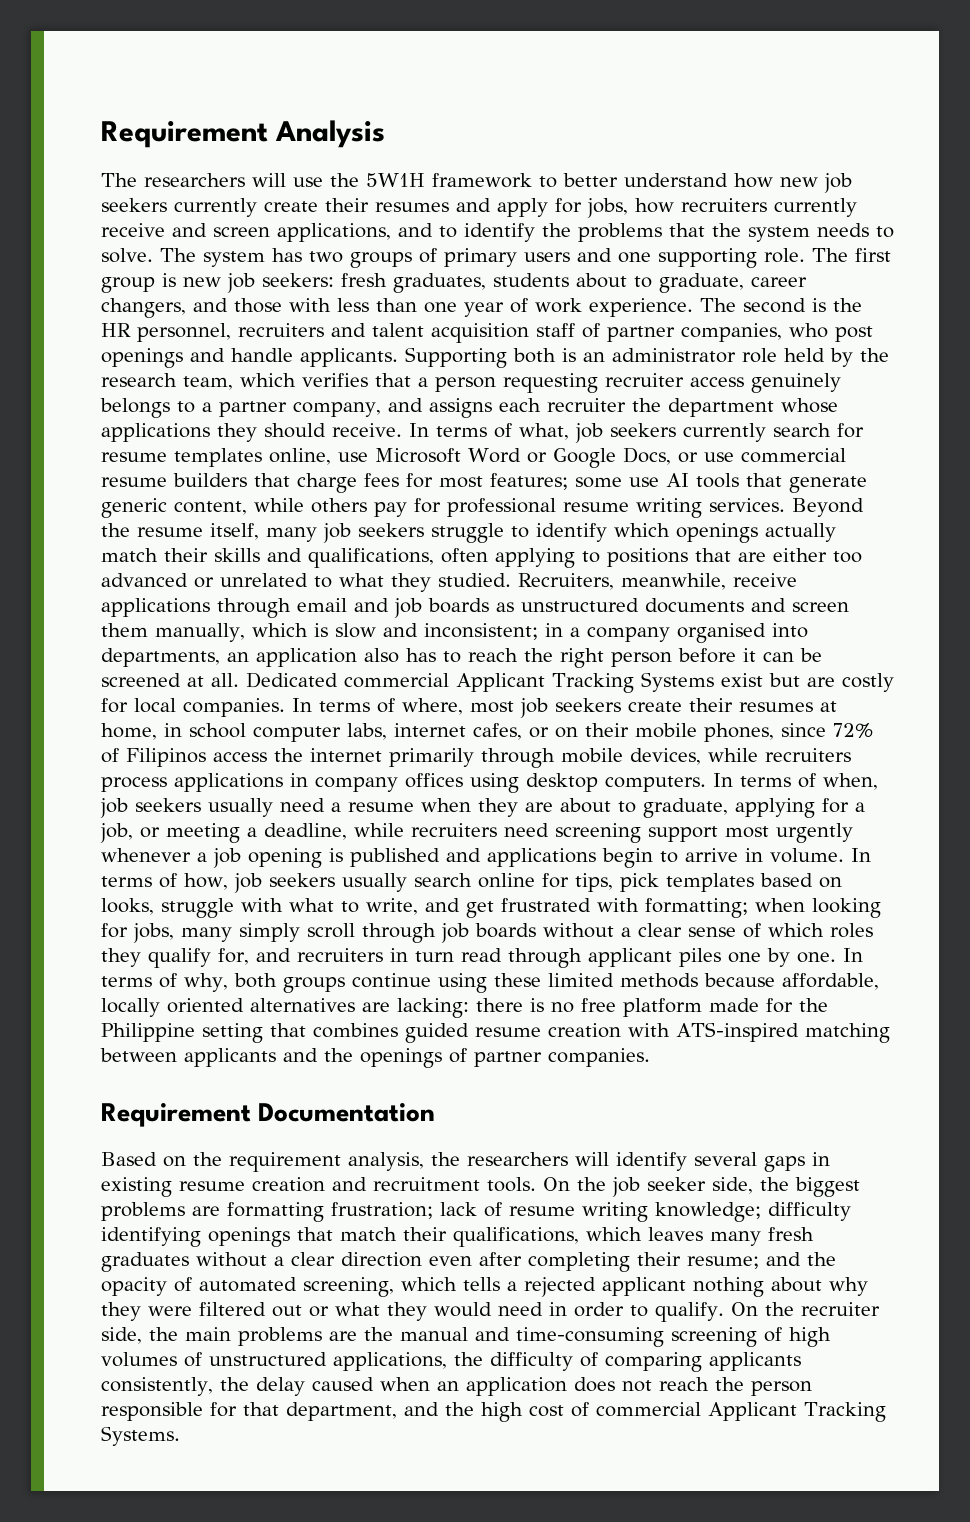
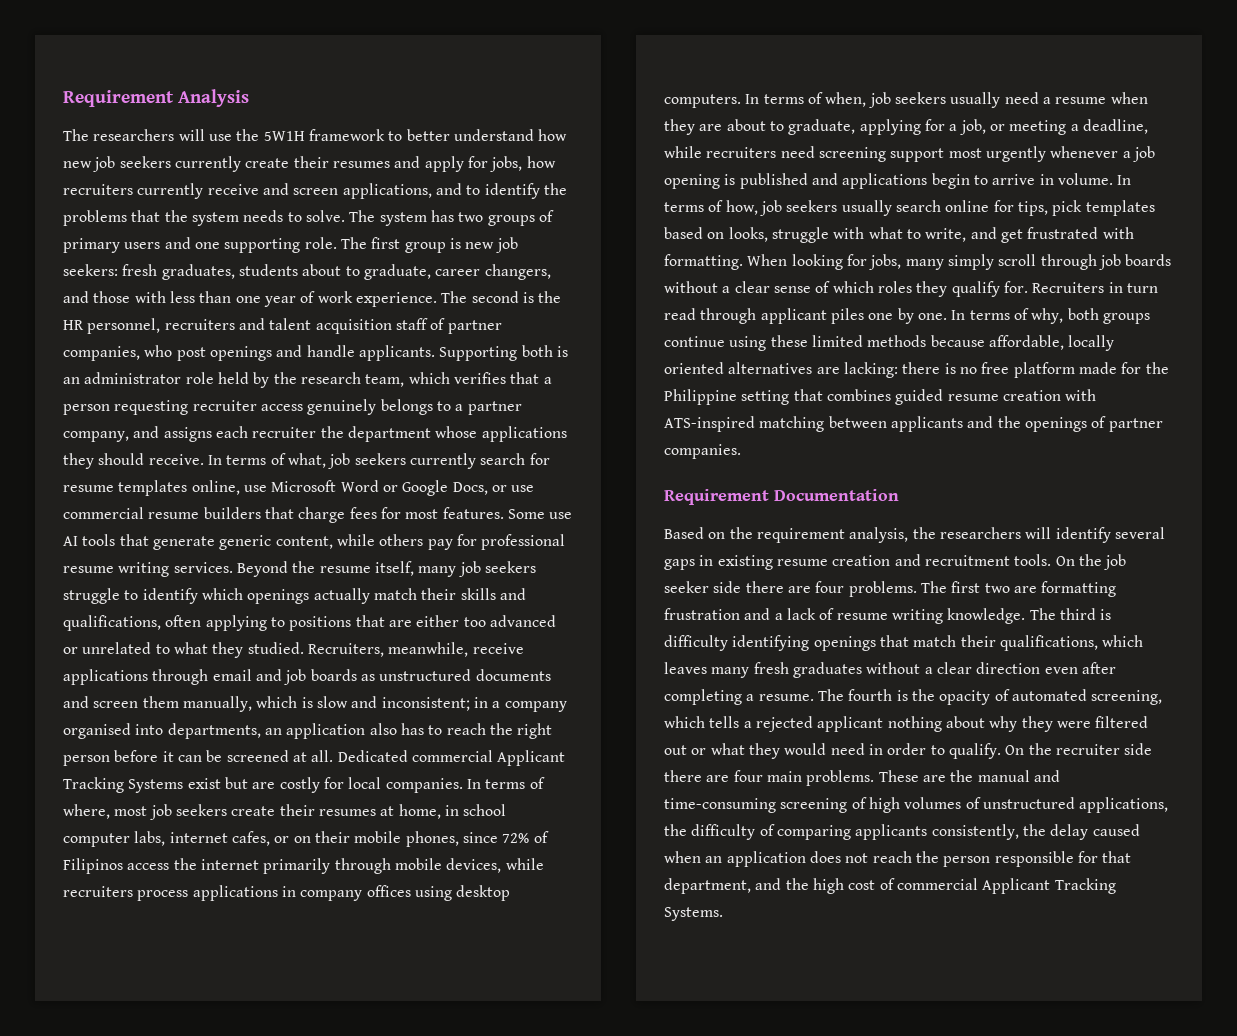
[490,473,622,490] features; some -> [442,507,545,519] features. Some
[645,898,805,918] formatting; when -> [664,254,788,270] formatting. When
[218,948,383,965] for, and recruiters -> [1003,281,1105,293] for. Recruiters
[712,1177,860,1197] [101,1202,761,1222] side, the biggest problems are formatting frustration; lack of resume writing knowledge; -> [713,581,1117,597] [664,608,1112,624] side there are four problems. The first two are formatting frustration and a lack of resume writing knowledge. The third is
[637,1252,801,1269] their resume; and -> [746,689,908,701] a resume. The fourth is
[101,1327,322,1346] side, the main problems -> [1124,743,1153,755] [664,770,919,786] side there are four main problems. These

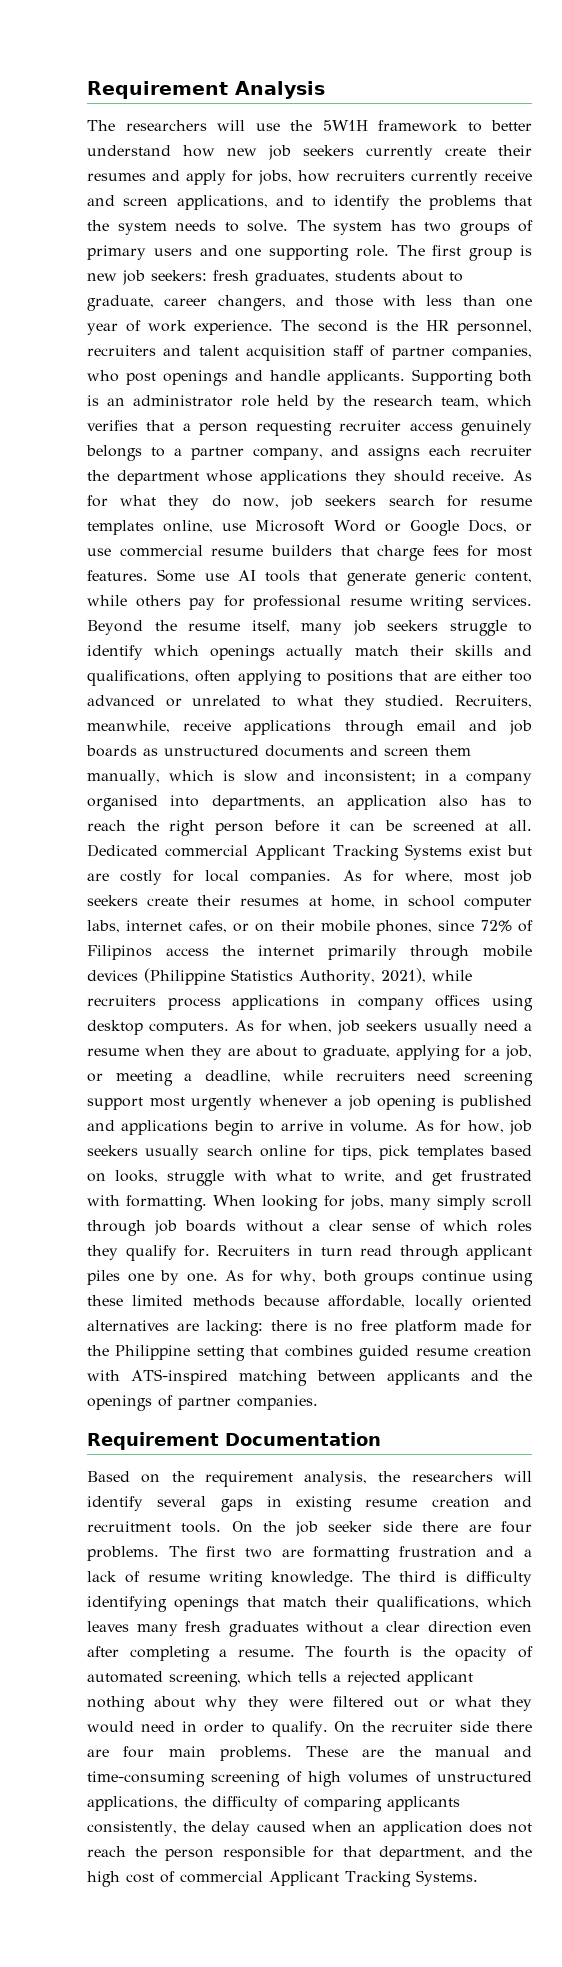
[207,453,476,469] In terms of what, job seekers currently -> [513,470,532,481] [87,495,377,510] As for what they do now, job seekers
[466,777,545,789] In terms of -> [342,870,394,882] As for
[446,858,502,873] devices, -> [87,968,426,985] devices (Philippine Statistics Authority, 2021),
[745,92,823,104] In terms of -> [235,1020,282,1032] As for
[1117,175,1132,185] [664,200,724,212] In terms of -> [414,1120,462,1132] As for
[951,308,1029,320] In terms of -> [225,1270,273,1282] As for

